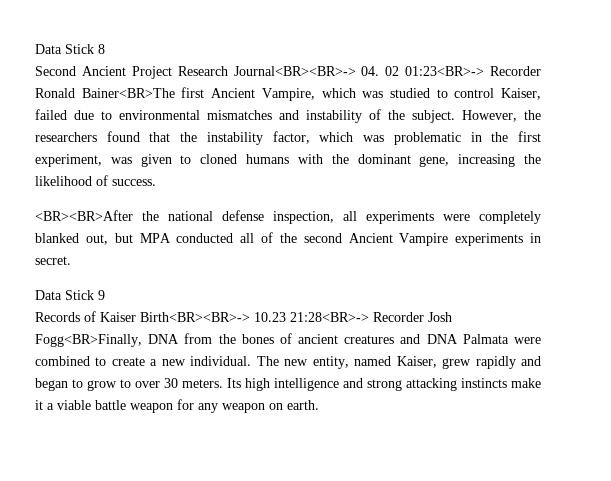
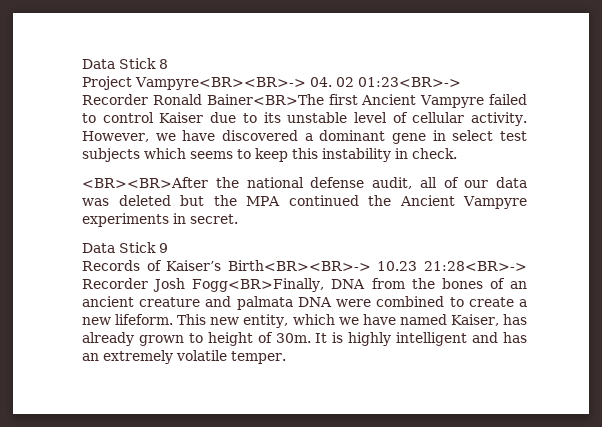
[35,66,356,79] Second Ancient Project Research Journal<BR><BR>-> -> [82,76,306,90] Project Vampyre<BR><BR>->
[261,88,541,101] [35,109,541,123] [35,131,542,145] [35,154,541,167] [35,175,156,186] [35,210,541,224] [35,232,449,246] Vampire, which was studied to control Kaiser, failed due to environmental mismatches and instability of the subject. However, the researchers found that the instability factor, which was problematic in the first experiment, was given to cloned humans with the dominant gene, increasing the likelihood of success. // <BR><BR>After the national defense inspection, all experiments were completely blanked out, but MPA conducted all of the second Ancient Vampire -> [420,94,527,108] [82,112,528,126] [82,130,527,144] [82,148,457,162] [82,177,527,189] [82,195,528,209] Vampyre failed to control Kaiser due to its unstable level of cellular activity. However, we have discovered a dominant gene in select test subjects which seems to keep this instability in check. // <BR><BR>After the national defense audit, all of our data was deleted but the MPA continued the Ancient Vampyre
[100,312,136,322] Kaiser -> [166,260,222,271] Kaiser’s
[298,334,509,344] ancient creatures and DNA Palmata -> [510,281,527,289] [82,296,332,310] an ancient creature and palmata DNA
[190,356,541,369] [35,378,541,391] [35,399,319,413] individual. The new entity, named Kaiser, grew rapidly and began to grow to over 30 meters. Its high intelligence and strong attacking instincts make it a viable battle weapon for any weapon on earth. -> [115,314,527,328] [82,332,528,346] [82,350,286,364] lifeform. This new entity, which we have named Kaiser, has already grown to height of 30m. It is highly intelligent and has an extremely volatile temper.

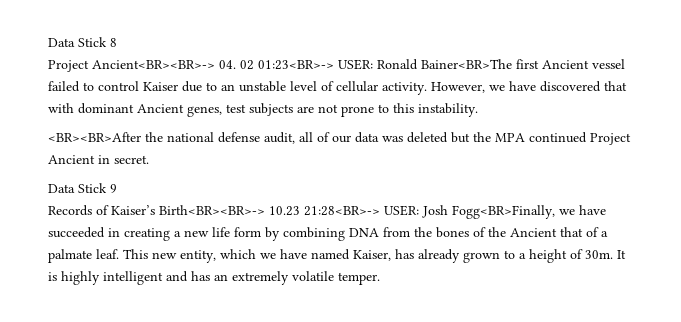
[135,77,306,90] Vampyre<BR><BR>-> -> [92,60,215,69] Ancient<BR><BR>->
[82,94,148,105] Recorder -> [338,59,373,70] USER:
[420,95,485,108] Vampyre -> [592,59,625,69] vessel
[263,112,281,123] its -> [221,84,235,91] an
[304,130,527,144] [82,148,457,162] a dominant gene in select test subjects which seems to keep this instability in check. -> [604,81,627,91] [48,103,478,117] that with dominant Ancient genes, test subjects are not prone to this instability.
[368,195,528,209] [82,213,169,227] the Ancient Vampyre experiments -> [590,133,631,145] [48,155,95,164] Project Ancient
[82,278,148,289] Recorder -> [384,205,419,216] USER:
(325, 285) none -> [559,205,606,215] [48,227,345,241] we have succeeded in creating a new life form by combining
[510,281,527,289] [82,296,527,310] [82,314,174,325] an ancient creature and palmata DNA were combined to create a new lifeform. -> [488,227,608,237] [48,249,119,263] the Ancient that of a palmate leaf.
(203, 338) none -> [519,253,526,259] a

